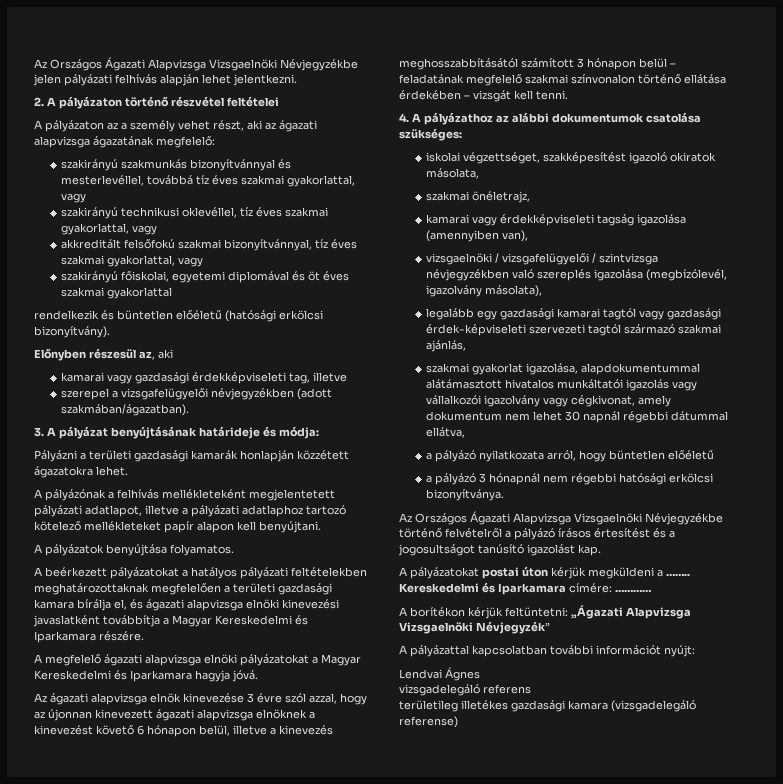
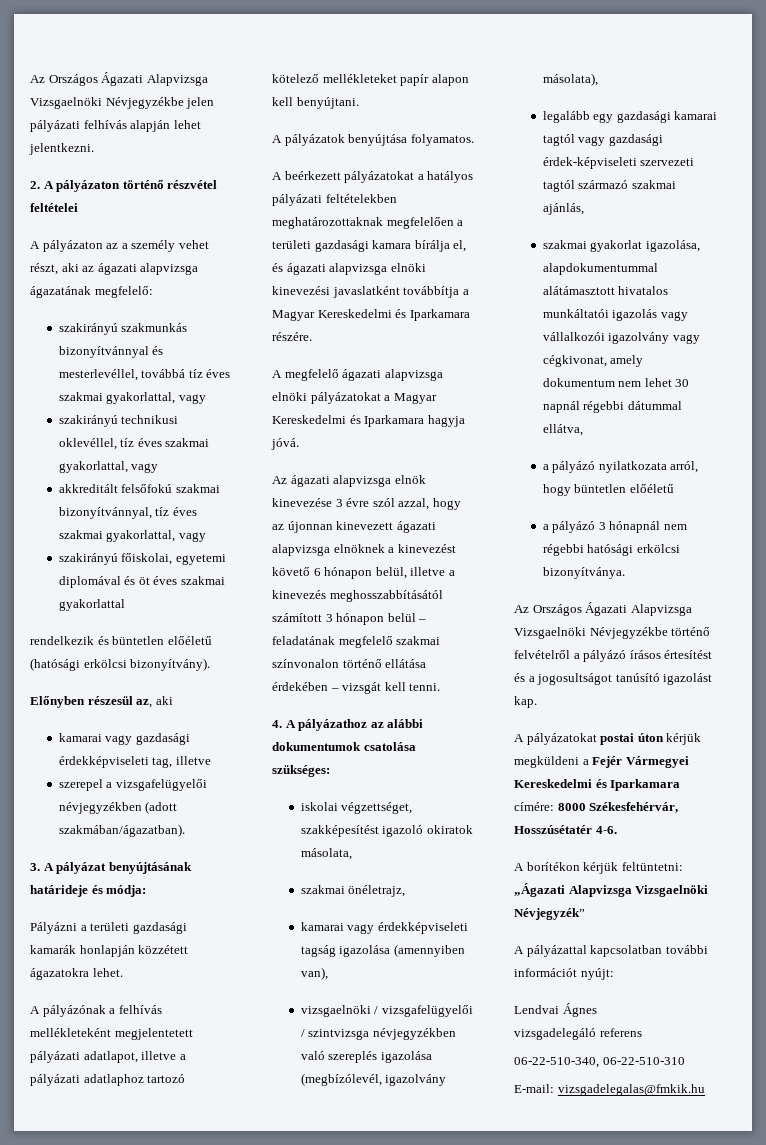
[666,574,690,576] …….. -> [592,756,689,768] Fejér Vármegyei
[615,590,651,592] ………… -> [557,802,679,813] [514,825,617,834] 8000 Székesfehérvár, Hosszúsétatér 4-6.
[399,700,696,712] [399,716,458,728] területileg illetékes gazdasági kamara (vizsgadelegáló referense) -> [514,1057,685,1068] [514,1084,705,1096] 06-22-510-340, 06-22-510-310 // E-mail: vizsgadelegalas@fmkik.hu

